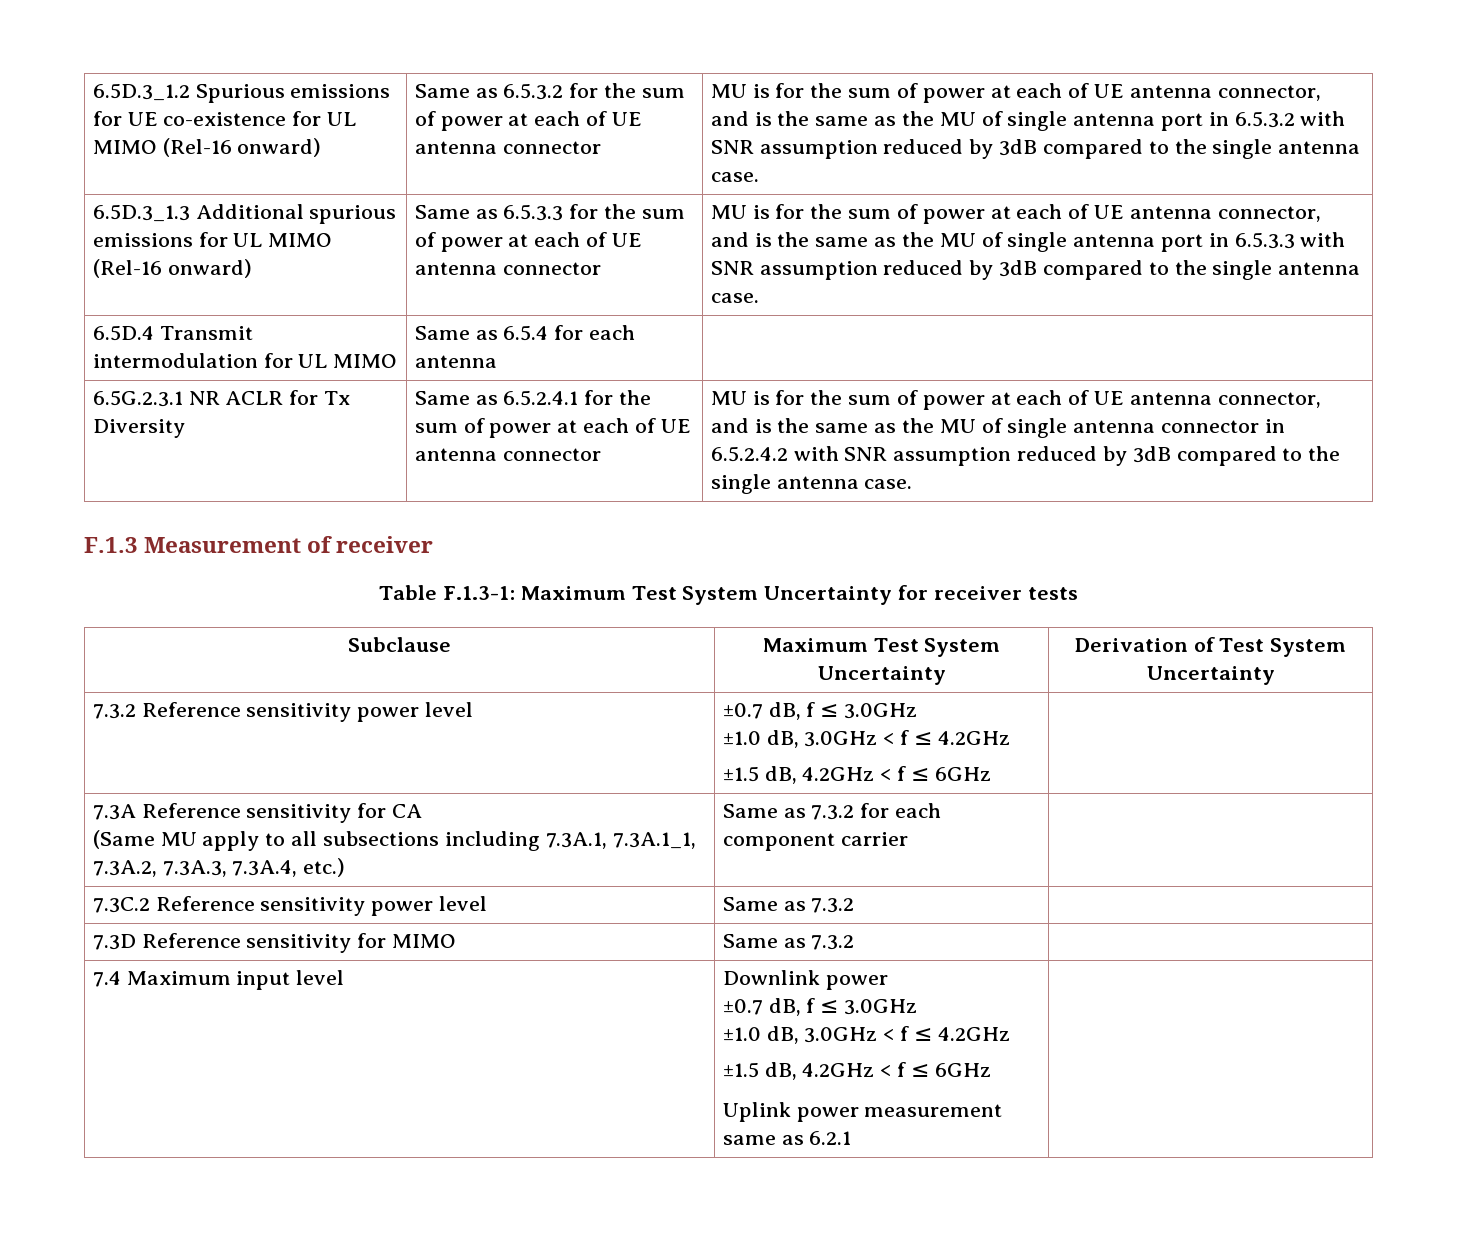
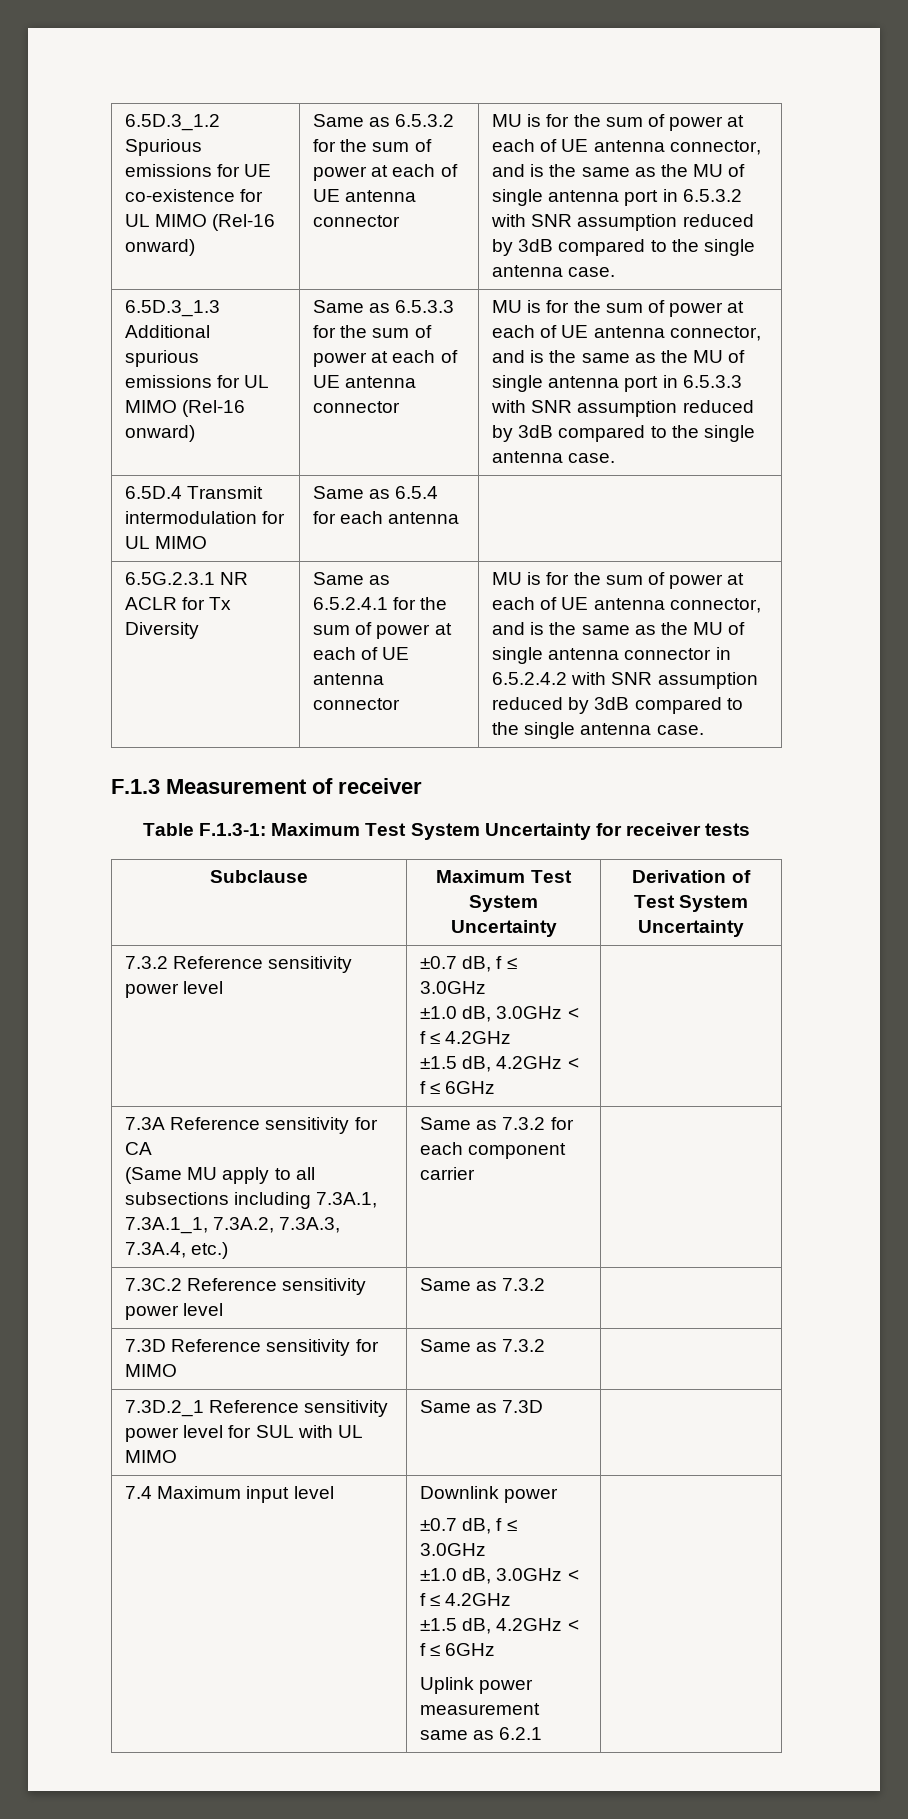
(855, 942) none -> [125,1400,389,1417] [125,1425,363,1442] [125,1450,178,1463] [420,1400,544,1413] // 7.3D.2_1 Reference sensitivity power level for SUL with UL MIMO | Same as 7.3D |

